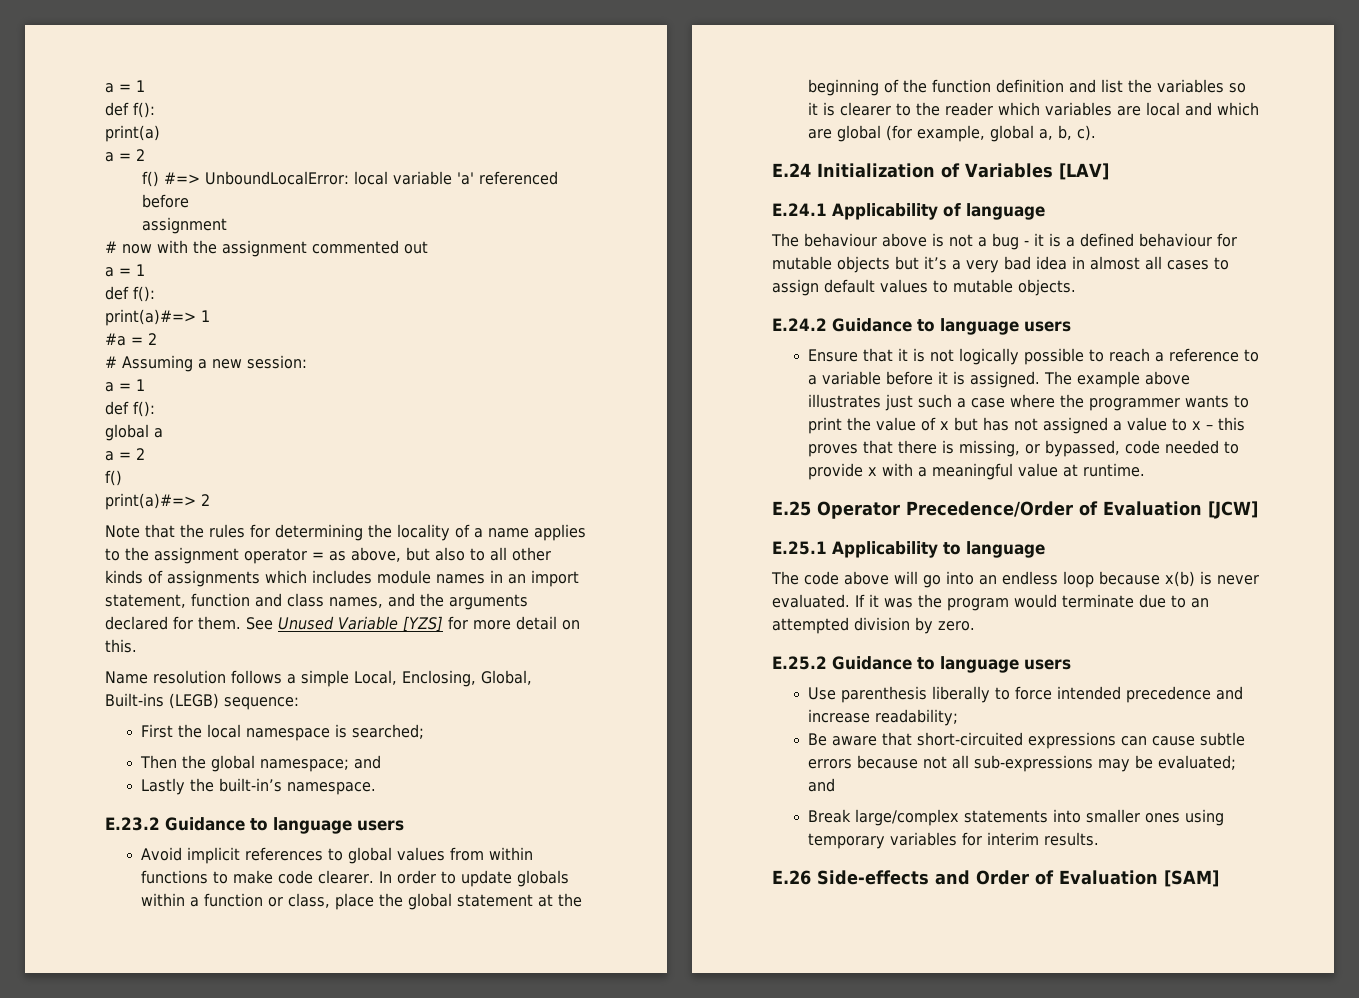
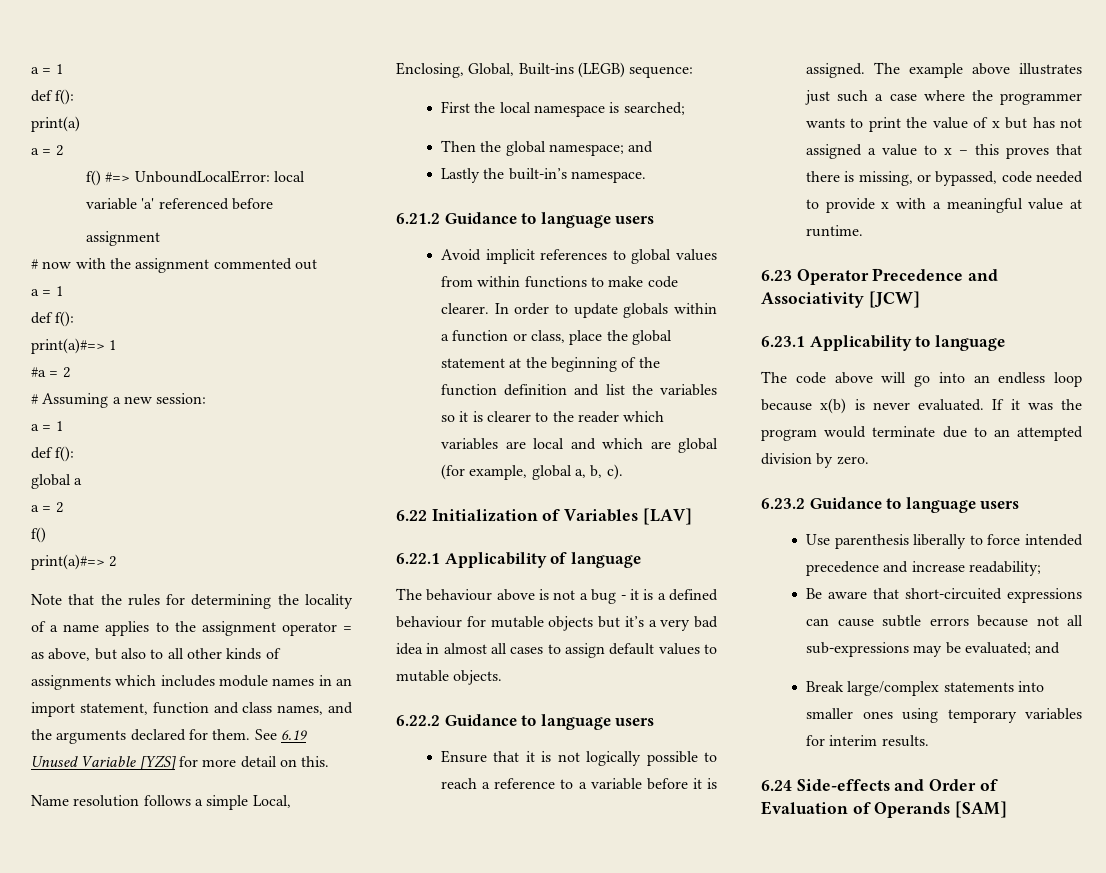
(273, 623) none -> [280,730,308,740] 6.19
[105,817,160,831] E.23.2 -> [396,213,440,224] 6.21.2
[772,163,811,177] E.24 -> [396,510,427,521] 6.22
[772,203,827,216] E.24.1 -> [396,553,440,564] 6.22.1
[772,318,827,331] E.24.2 -> [396,715,440,726] 6.22.2
[772,501,1202,519] E.25 Operator Precedence/Order of Evaluation -> [761,268,999,285] [761,292,864,308] 6.23 Operator Precedence and Associativity
[772,541,827,555] E.25.1 -> [761,336,805,347] 6.23.1
[772,656,827,670] E.25.2 -> [761,498,805,509] 6.23.2
[772,870,811,885] E.26 -> [761,780,792,791] 6.24
(1158, 877) none -> [852,802,951,818] of Operands

